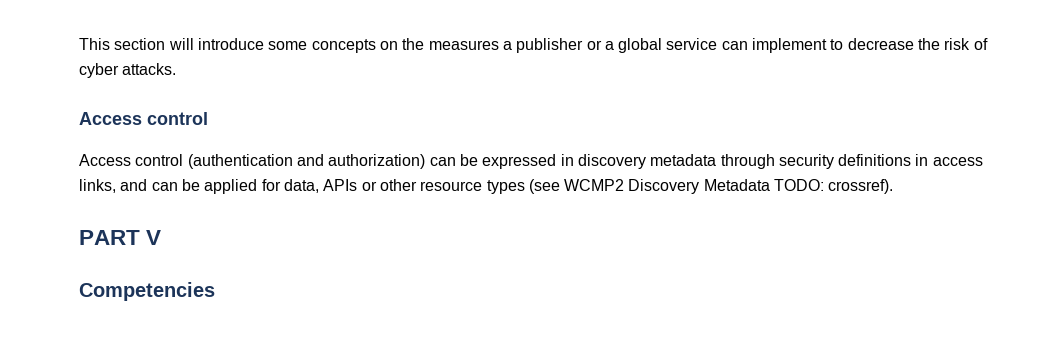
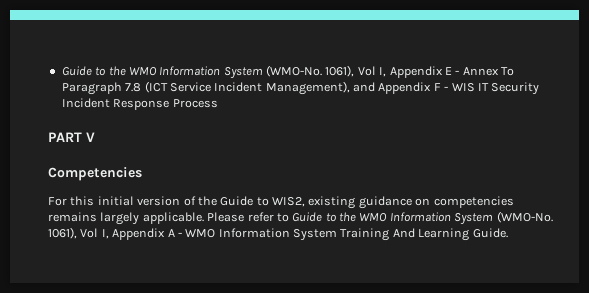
[79,38,988,53] [79,63,177,78] [79,112,208,125] [79,154,983,169] [79,179,894,194] [79,230,162,245] [79,282,215,301] This section will introduce some concepts on the measures a publisher or a global service can implement to decrease the risk of cyber attacks. // Access control // Access control (authentication and authorization) can be expressed in discovery metadata through security definitions in access links, and can be applied for data, APIs or other resource types (see WCMP2 Discovery Metadata TODO: crossref). // PART V // Competencies -> [61,65,514,79] [61,81,540,95] [61,98,218,110] [48,132,95,142] [48,167,142,181] [48,196,514,209] [48,211,553,225] [48,227,508,241] Guide to the WMO Information System (WMO-No. 1061), Vol I, Appendix E - Annex To Paragraph 7.8 (ICT Service Incident Management), and Appendix F - WIS IT Security Incident Response Process // PART V // Competencies // For this initial version of the Guide to WIS2, existing guidance on competencies remains largely applicable. Please refer to Guide to the WMO Information System (WMO-No. 1061), Vol I, Appendix A - WMO Information System Training And Learning Guide.

